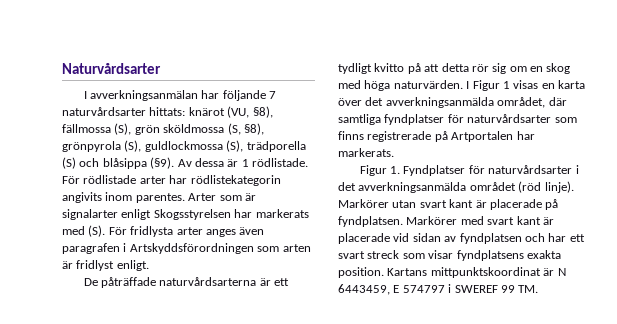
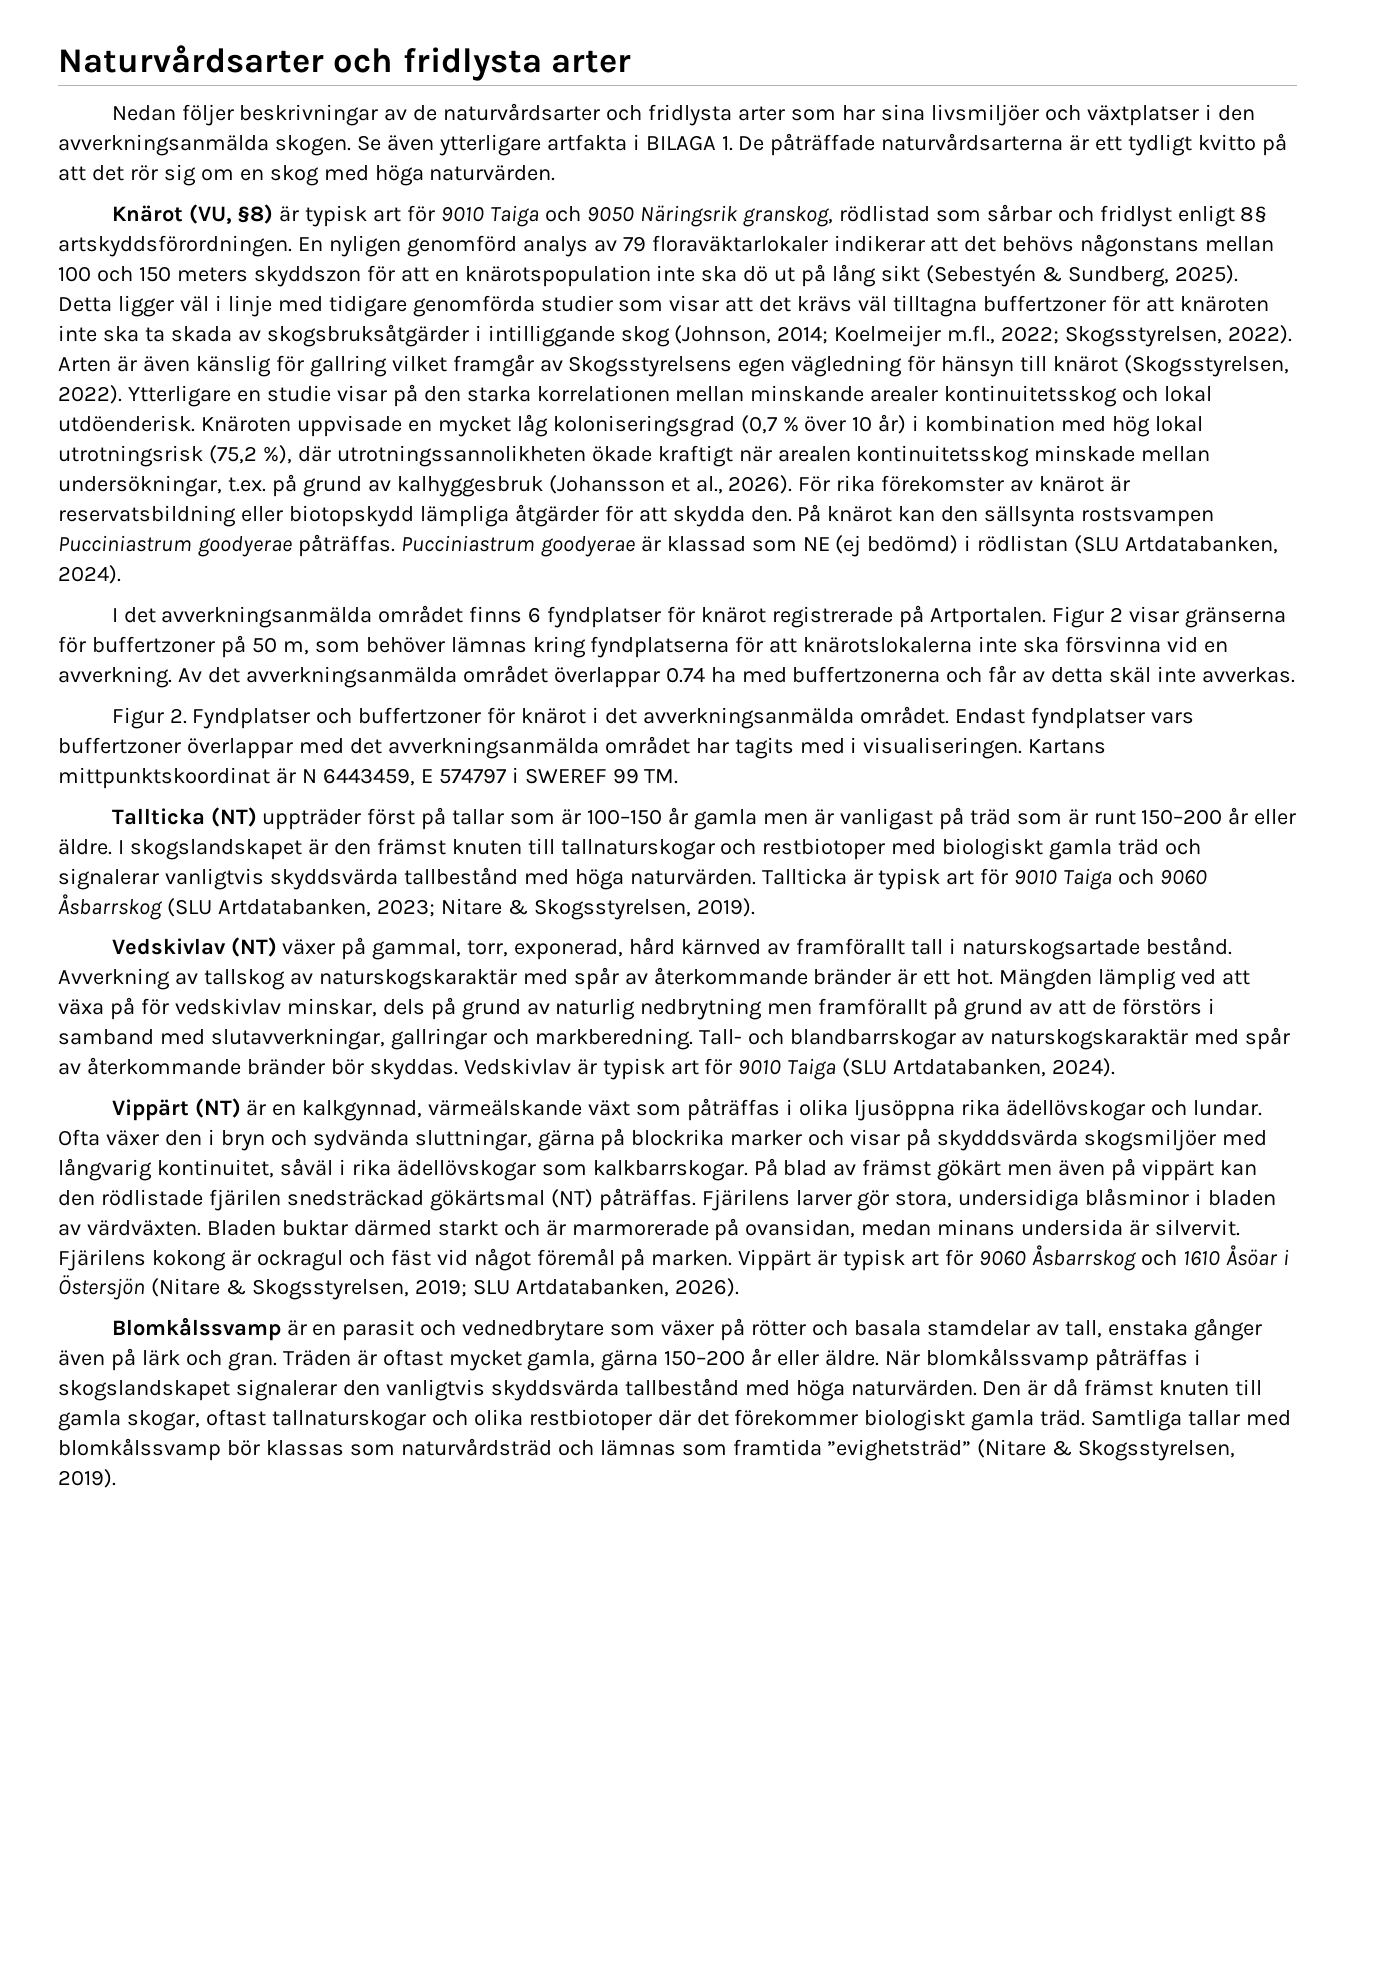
[83,90,277,101] [62,106,273,118] [62,123,264,135] [62,140,306,152] [62,157,308,169] [62,175,281,186] [62,192,256,203] [62,209,309,220] [62,225,265,237] [62,243,311,254] [62,260,149,271] // I avverkningsanmälan har följande 7 naturvårdsarter hittats: knärot (VU, §8), fällmossa (S), grön sköldmossa (S, §8), grönpyrola (S), guldlockmossa (S), trädporella (S) och blåsippa (§9). Av dessa är 1 rödlistade. För rödlistade arter har rödlistekategorin angivits inom parentes. Arter som är signalarter enligt Skogsstyrelsen har markerats med (S). För fridlysta arter anges även paragrafen i Artskyddsförordningen som arten är fridlyst enligt. // -> [333,47,631,81] [111,103,1255,126] [58,134,733,156] och fridlysta arter // Nedan följer beskrivningar av de naturvårdsarter och fridlysta arter som har sina livsmiljöer och växtplatser i den avverkningsanmälda skogen. Se även ytterligare artfakta i BILAGA 1.
[441,63,469,72] detta -> [91,165,124,181] det
[466,80,585,91] [338,97,567,108] [338,114,577,125] [338,131,535,142] [338,148,394,157] [359,165,579,176] [338,181,574,193] [338,199,559,210] [338,216,554,227] [338,233,585,244] [338,250,561,261] [338,267,384,278] I Figur 1 visas en karta över det avverkningsanmälda området, där samtliga fyndplatser för naturvårdsarter som finns registrerade på Artportalen har markerats. // Figur 1. Fyndplatser för naturvårdsarter i det avverkningsanmälda området (röd linje). Markörer utan svart kant är placerade på fyndplatsen. Markörer med svart kant är placerade vid sidan av fyndplatsen och har ett svart streck som visar fyndplatsens exakta position. -> [111,204,1268,227] [58,234,1275,257] [58,264,1238,287] [58,295,1269,317] [58,324,1293,347] [58,354,1290,377] [58,384,1213,407] [58,414,1204,437] [58,445,1211,467] [58,474,1131,497] [58,504,1215,527] [58,534,1279,557] [58,565,121,584] [111,605,1286,628] [58,635,1228,658] [58,665,1296,688] [111,706,1194,729] [58,736,1023,759] // Knärot (VU, §8) är typisk art för 9010 Taiga och 9050 Näringsrik granskog, rödlistad som sårbar och fridlyst enligt 8§ artskyddsförordningen. En nyligen genomförd analys av 79 floraväktarlokaler indikerar att det behövs någonstans mellan 100 och 150 meters skyddszon för att en knärotspopulation inte ska dö ut på lång sikt (Sebestyén & Sundberg, 2025). Detta ligger väl i linje med tidigare genomförda studier som visar att det krävs väl tilltagna buffertzoner för att knäroten inte ska ta skada av skogsbruksåtgärder i intilliggande skog (Johnson, 2014; Koelmeijer m.fl., 2022; Skogsstyrelsen, 2022). Arten är även känslig för gallring vilket framgår av Skogsstyrelsens egen vägledning för hänsyn till knärot (Skogsstyrelsen, 2022). Ytterligare en studie visar på den starka korrelationen mellan minskande arealer kontinuitetsskog och lokal utdöenderisk. Knäroten uppvisade en mycket låg koloniseringsgrad (0,7 % över 10 år) i kombination med hög lokal utrotningsrisk (75,2 %), där utrotningssannolikheten ökade kraftigt när arealen kontinuitetsskog minskade mellan undersökningar, t.ex. på grund av kalhyggesbruk (Johansson et al., 2026). För rika förekomster av knärot är reservatsbildning eller biotopskydd lämpliga åtgärder för att skydda den. På knärot kan den sällsynta rostsvampen Pucciniastrum goodyerae påträffas. Pucciniastrum goodyerae är klassad som NE (ej bedömd) i rödlistan (SLU Artdatabanken, 2024). // I det avverkningsanmälda området finns 6 fyndplatser för knärot registrerade på Artportalen. Figur 2 visar gränserna för buffertzoner på 50 m, som behöver lämnas kring fyndplatserna för att knärotslokalerna inte ska försvinna vid en avverkning. Av det avverkningsanmälda området överlappar 0.74 ha med buffertzonerna och får av detta skäl inte avverkas. // Figur 2. Fyndplatser och buffertzoner för knärot i det avverkningsanmälda området. Endast fyndplatser vars buffertzoner överlappar med det avverkningsanmälda området har tagits med i visualiseringen.
(539, 289) none -> [111,807,1297,830] [58,838,1202,860] [58,867,1208,890] [58,894,755,920] [111,937,1232,960] [58,967,1251,990] [58,997,1215,1020] [58,1027,1291,1050] [58,1057,1116,1080] [111,1098,1262,1121] [58,1128,1267,1151] [58,1158,1257,1181] [58,1188,1277,1211] [58,1218,1241,1241] [58,1245,1289,1271] [58,1275,739,1300] [111,1317,1262,1341] [58,1348,1201,1371] [58,1378,1263,1401] [58,1409,1292,1431] [58,1438,1236,1461] [58,1469,116,1488] // Tallticka (NT) uppträder först på tallar som är 100–150 år gamla men är vanligast på träd som är runt 150–200 år eller äldre. I skogslandskapet är den främst knuten till tallnaturskogar och restbiotoper med biologiskt gamla träd och signalerar vanligtvis skyddsvärda tallbestånd med höga naturvärden. Tallticka är typisk art för 9010 Taiga och 9060 Åsbarrskog (SLU Artdatabanken, 2023; Nitare & Skogsstyrelsen, 2019). // Vedskivlav (NT) växer på gammal, torr, exponerad, hård kärnved av framförallt tall i naturskogsartade bestånd. Avverkning av tallskog av naturskogskaraktär med spår av återkommande bränder är ett hot. Mängden lämplig ved att växa på för vedskivlav minskar, dels på grund av naturlig nedbrytning men framförallt på grund av att de förstörs i samband med slutavverkningar, gallringar och markberedning. Tall- och blandbarrskogar av naturskogskaraktär med spår av återkommande bränder bör skyddas. Vedskivlav är typisk art för 9010 Taiga (SLU Artdatabanken, 2024). // Vippärt (NT) är en kalkgynnad, värmeälskande växt som påträffas i olika ljusöppna rika ädellövskogar och lundar. Ofta växer den i bryn och sydvända sluttningar, gärna på blockrika marker och visar på skydddsvärda skogsmiljöer med långvarig kontinuitet, såväl i rika ädellövskogar som kalkbarrskogar. På blad av främst gökärt men även på vippärt kan den rödlistade fjärilen snedsträckad gökärtsmal (NT) påträffas. Fjärilens larver gör stora, undersidiga blåsminor i bladen av värdväxten. Bladen buktar därmed starkt och är marmorerade på ovansidan, medan minans undersida är silvervit. Fjärilens kokong är ockragul och fäst vid något föremål på marken. Vippärt är typisk art för 9060 Åsbarrskog och 1610 Åsöar i Östersjön (Nitare & Skogsstyrelsen, 2019; SLU Artdatabanken, 2026). // Blomkålssvamp är en parasit och vednedbrytare som växer på rötter och basala stamdelar av tall, enstaka gånger även på lärk och gran. Träden är oftast mycket gamla, gärna 150–200 år eller äldre. När blomkålssvamp påträffas i skogslandskapet signalerar den vanligtvis skyddsvärda tallbestånd med höga naturvärden. Den är då främst knuten till gamla skogar, oftast tallnaturskogar och olika restbiotoper där det förekommer biologiskt gamla träd. Samtliga tallar med blomkålssvamp bör klassas som naturvårdsträd och lämnas som framtida ”evighetsträd” (Nitare & Skogsstyrelsen, 2019).

